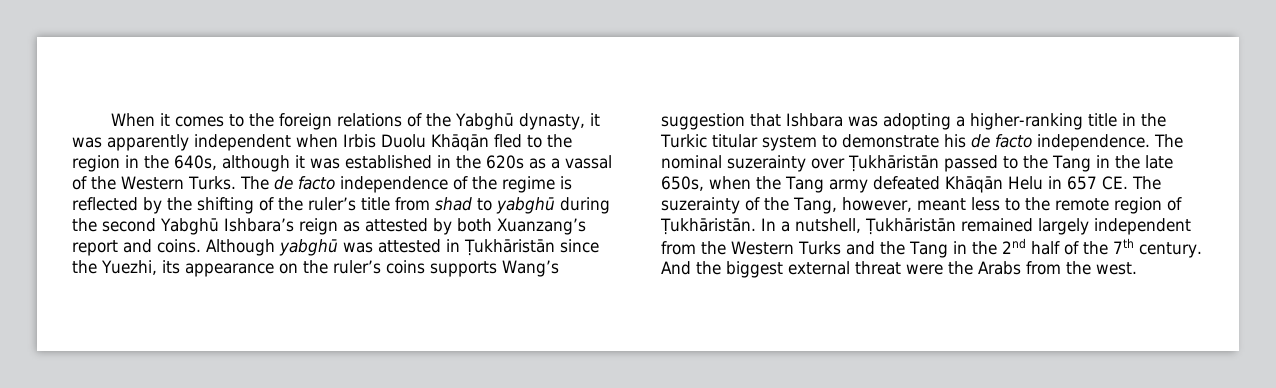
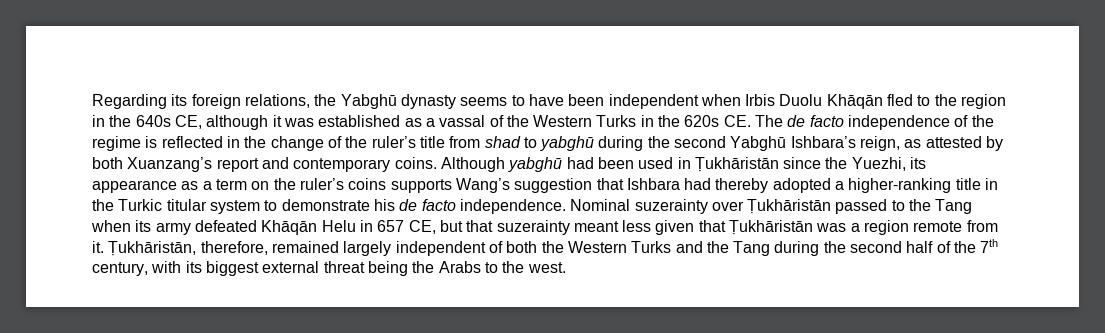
[110,113,600,130] [72,134,189,151] When it comes to the foreign relations of the Yabghū dynasty, it was apparently -> [92,94,605,109] Regarding its foreign relations, the Yabghū dynasty seems to have been
[174,155,217,170] 640s, -> [135,115,202,129] 640s CE,
[437,155,524,169] in the 620s -> (401, 121) none
[187,176,236,190] Turks. -> [596,115,751,127] Turks in the 620s CE.
[143,197,254,214] by the shifting -> [226,136,324,151] in the change
[298,218,338,235] reign -> [860,136,901,151] reign,
(152, 246) none -> [293,158,391,172] contemporary
[343,239,441,253] was attested -> [566,157,674,169] had been used
(274, 270) none -> [181,179,247,190] as a term
[848,113,951,130] was adopting -> [684,178,831,193] had thereby adopted
[1153,134,1183,148] [661,155,722,169] The nominal -> [570,199,631,211] Nominal
[1095,155,1173,169] [661,176,824,193] in the late 650s, when the Tang -> [91,220,152,232] when its
[1101,176,1161,190] [661,197,1182,214] [660,218,956,235] CE. The suzerainty of the Tang, however, meant less to the remote region of Ṭukhāristān. In a nutshell, Ṭukhāristān -> [408,220,998,235] [92,241,268,256] CE, but that suzerainty meant less given that Ṭukhāristān was a region remote from it. Ṭukhāristān, therefore,
[661,241,696,255] from -> [488,241,538,253] of both
[952,238,1026,255] in the 2nd -> [774,241,903,256] during the second
[1138,242,1202,258] [661,261,721,275] century. And the -> [92,261,202,276] century, with its
[906,264,943,275] were -> [367,261,408,276] being
[1026,261,1061,275] from -> [484,262,498,273] to

